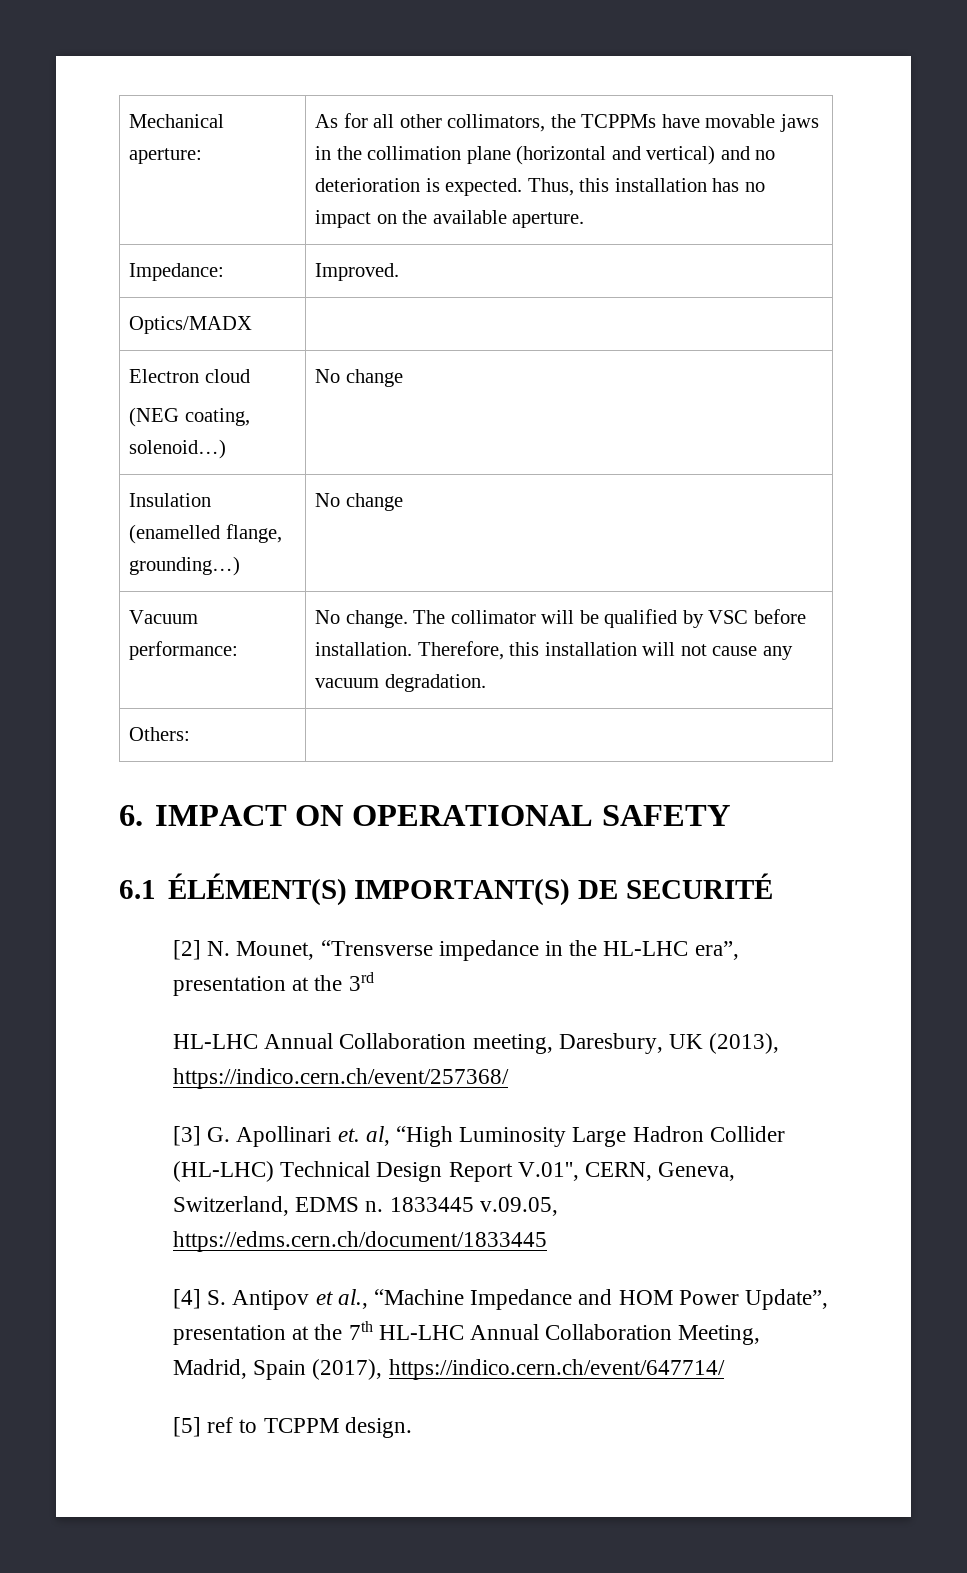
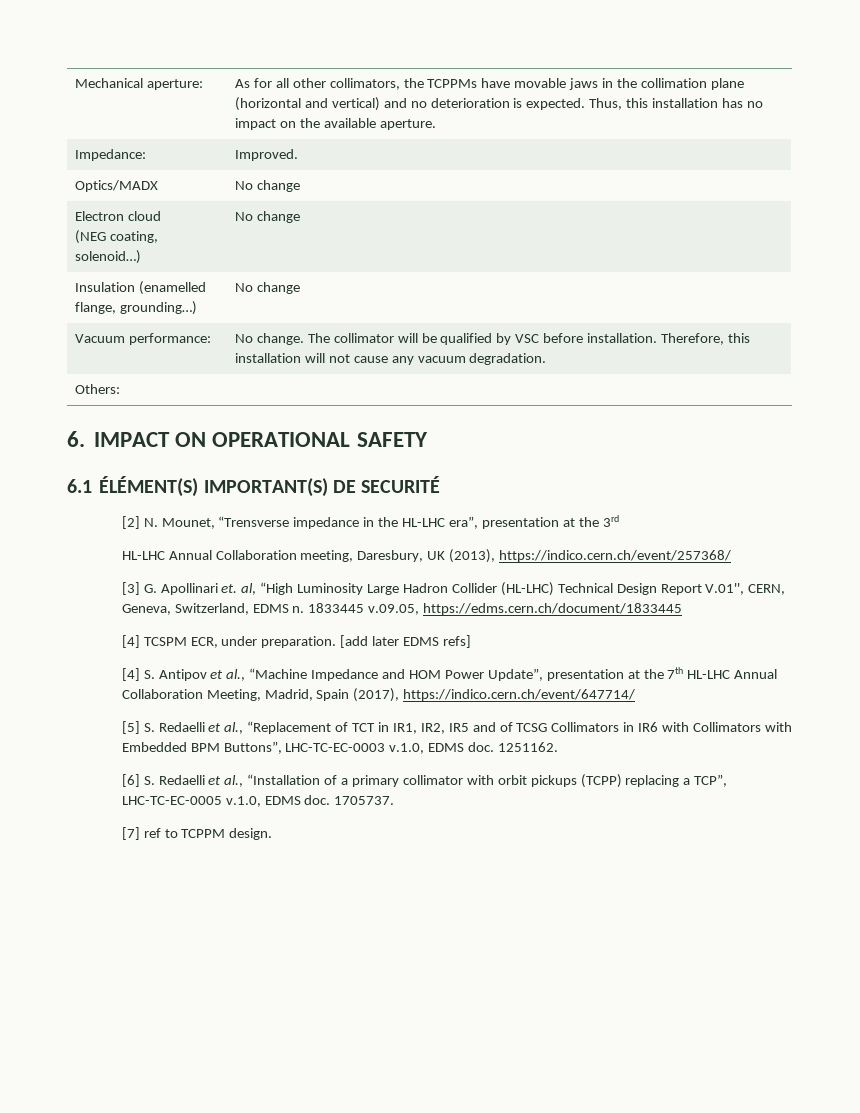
(252, 325) none -> [234,180,300,192] No change
(547, 1241) none -> [121,635,471,648] // [4] TCSPM ECR, under preparation. [add later EDMS refs]
(201, 1427) none -> [143,721,792,734] [121,741,559,754] [121,774,728,788] [121,795,395,807] [121,827,140,840] S. Redaelli et al., “Replacement of TCT in IR1, IR2, IR5 and of TCSG Collimators in IR6 with Collimators with Embedded BPM Buttons”, LHC-TC-EC-0003 v.1.0, EDMS doc. 1251162. // [6] S. Redaelli et al., “Installation of a primary collimator with orbit pickups (TCPP) replacing a TCP”, LHC-TC-EC-0005 v.1.0, EDMS doc. 1705737. // [7]

